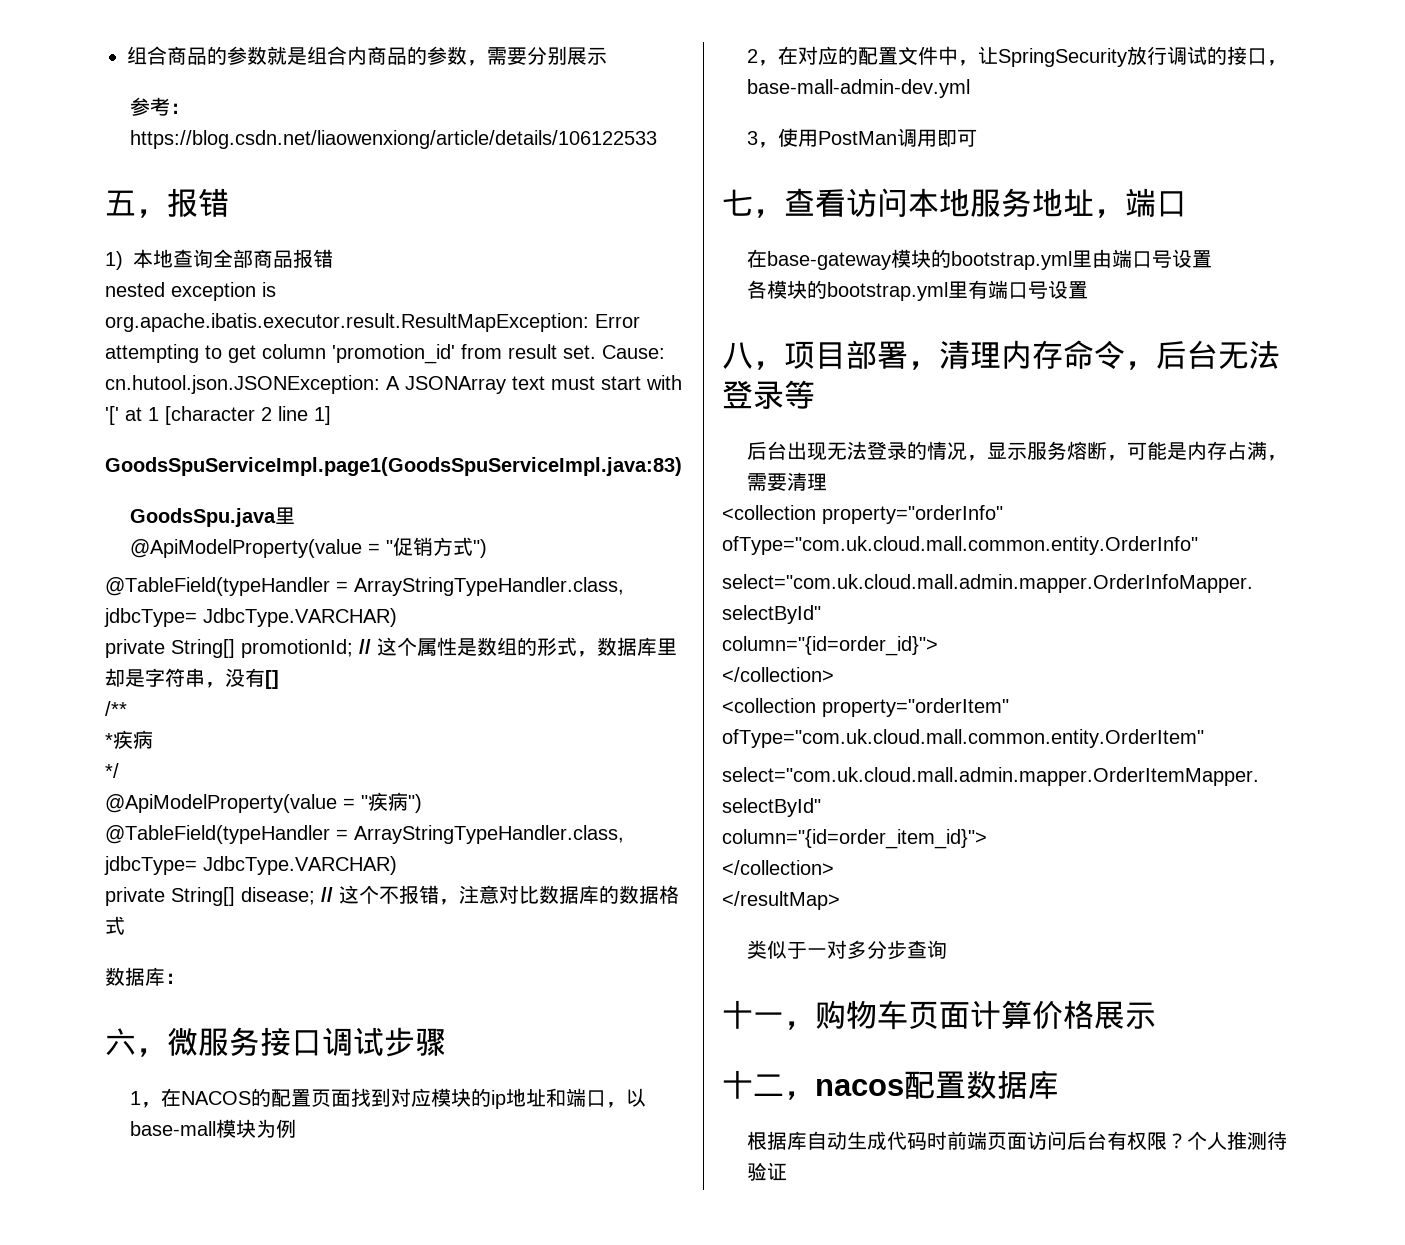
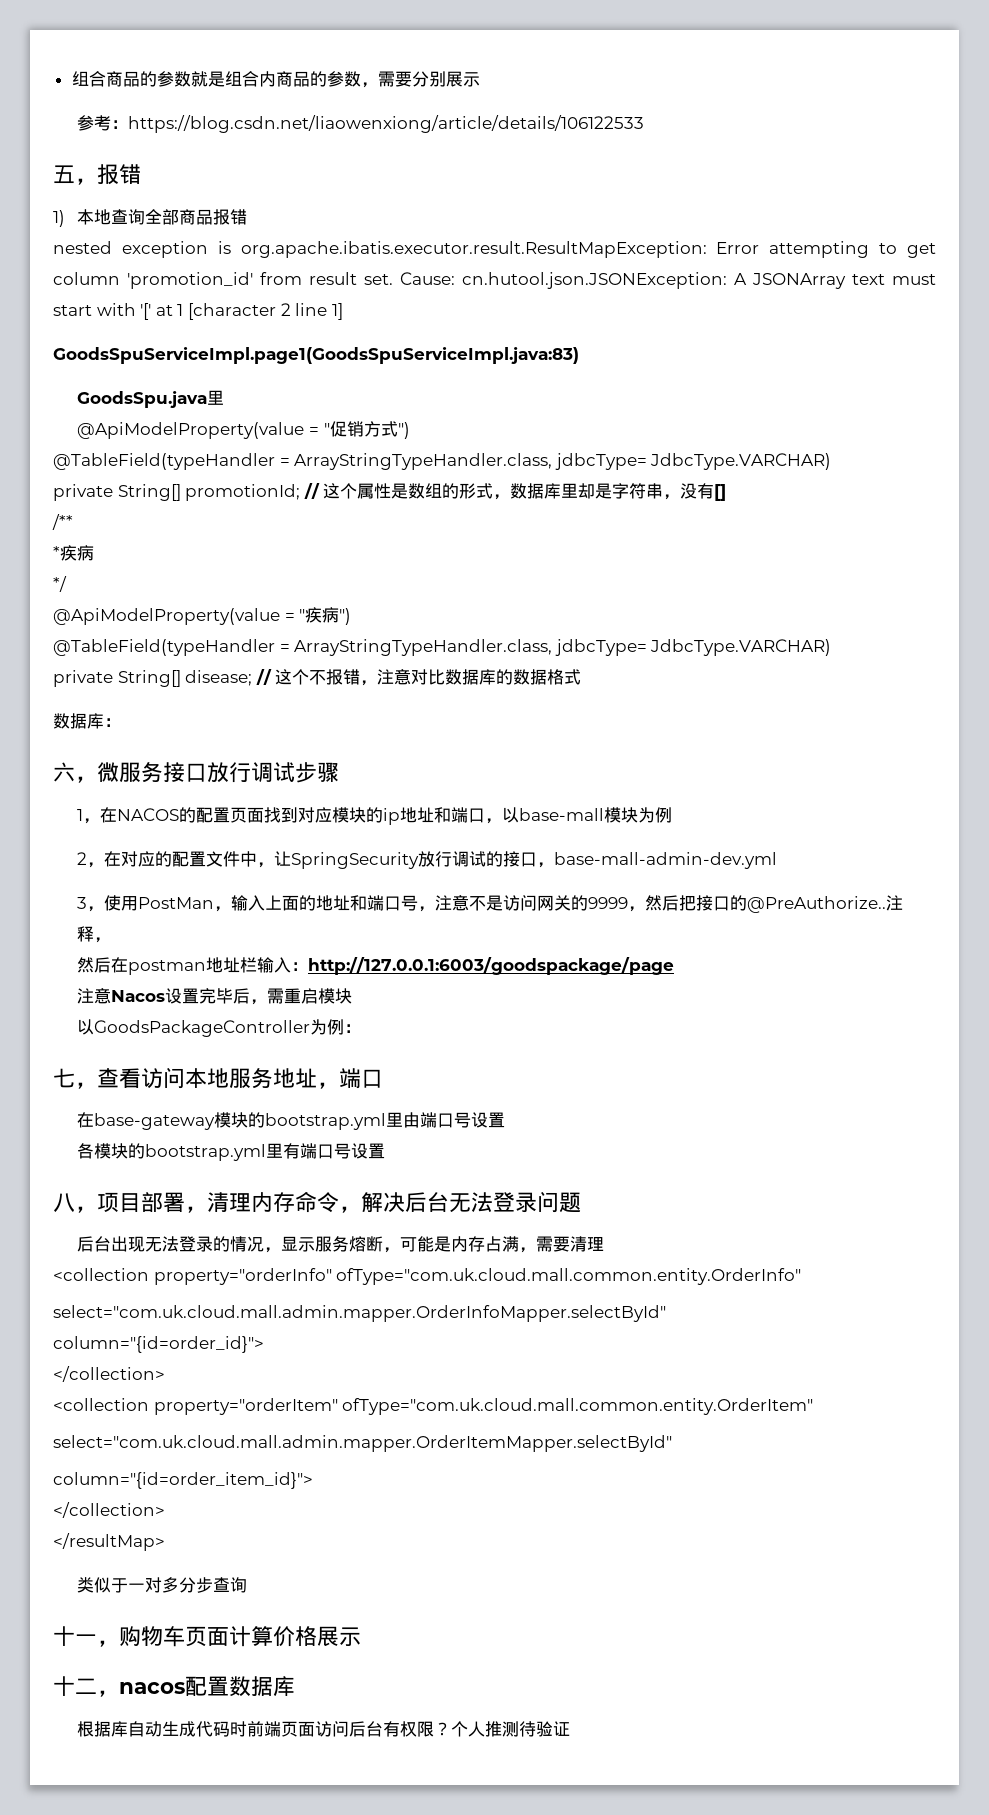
(322, 1043) none -> [207,762,251,783] 放行
[896,128,977,147] 调用即可 -> [214,895,904,913] [77,926,112,943] [77,957,675,975] [77,988,353,1005] [77,1019,362,1037] ，输入上面的地址和端口号，注意不是访问网关的9999，然后把接口的@PreAuthorize..注释， // 然后在postman地址栏输入：http://127.0.0.1:6003/goodspackage/page // 注意Nacos设置完毕后，需重启模块 // 以GoodsPackageController为例：
(1156, 365) none -> [361,1192,405,1213] 解决
[784,380,815,409] 等 -> [537,1191,581,1213] 问题

